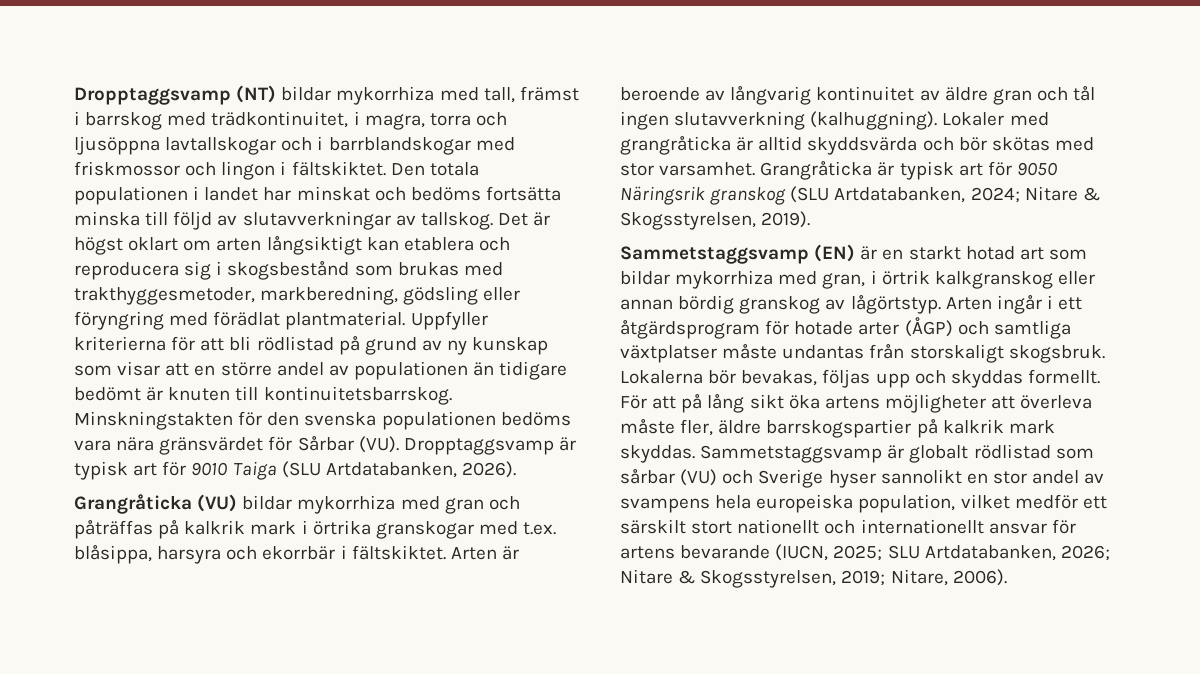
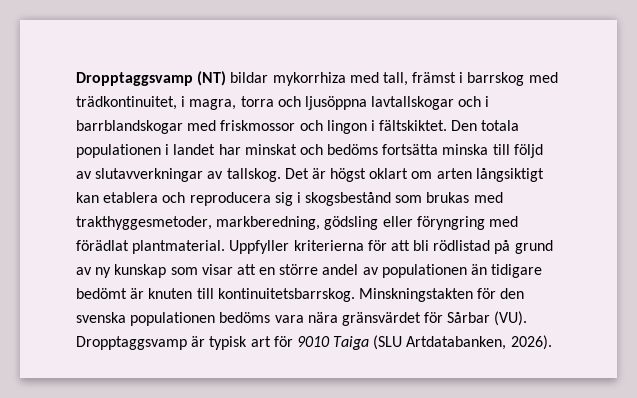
[74,494,520,514] [74,520,557,539] [74,545,519,564] [620,86,1096,105] [620,111,1049,130] [620,136,1094,155] [620,161,1058,180] [620,186,1100,205] [620,211,811,230] [620,244,1087,264] [620,270,1095,289] [620,295,1083,314] [620,317,1071,339] [620,344,1105,363] [620,369,1100,388] [620,394,1093,413] [620,419,1055,438] [620,444,1094,463] [620,469,1105,488] [620,494,1107,513] [620,519,1076,534] [620,544,1110,561] [620,569,1007,588] // Grangråticka (VU) bildar mykorrhiza med gran och påträffas på kalkrik mark i örtrika granskogar med t.ex. blåsippa, harsyra och ekorrbär i fältskiktet. Arten är beroende av långvarig kontinuitet av äldre gran och tål ingen slutavverkning (kalhuggning). Lokaler med grangråticka är alltid skyddsvärda och bör skötas med stor varsamhet. Grangråticka är typisk art för 9050 Näringsrik granskog (SLU Artdatabanken, 2024; Nitare & Skogsstyrelsen, 2019). // Sammetstaggsvamp (EN) är en starkt hotad art som bildar mykorrhiza med gran, i örtrik kalkgranskog eller annan bördig granskog av lågörtstyp. Arten ingår i ett åtgärdsprogram för hotade arter (ÅGP) och samtliga växtplatser måste undantas från storskaligt skogsbruk. Lokalerna bör bevakas, följas upp och skyddas formellt. För att på lång sikt öka artens möjligheter att överleva måste fler, äldre barrskogspartier på kalkrik mark skyddas. Sammetstaggsvamp är globalt rödlistad som sårbar (VU) och Sverige hyser sannolikt en stor andel av svampens hela europeiska population, vilket medför ett särskilt stort nationellt och internationellt ansvar för artens bevarande (IUCN, 2025; SLU Artdatabanken, 2026; Nitare & Skogsstyrelsen, 2019; Nitare, 2006). -> (552, 342) none

